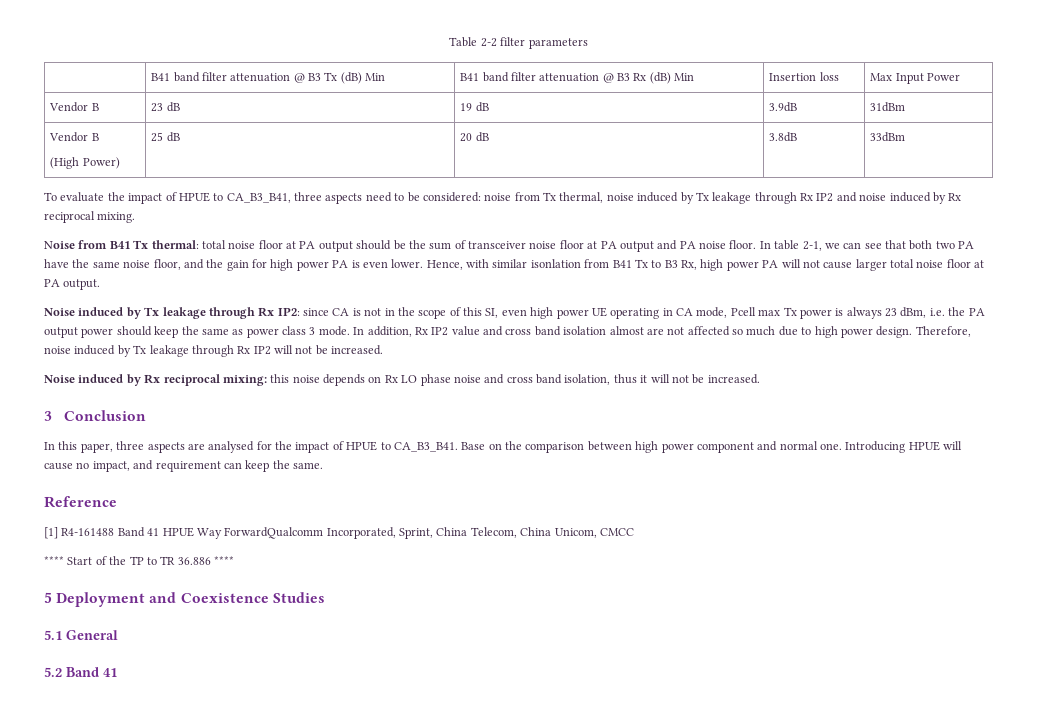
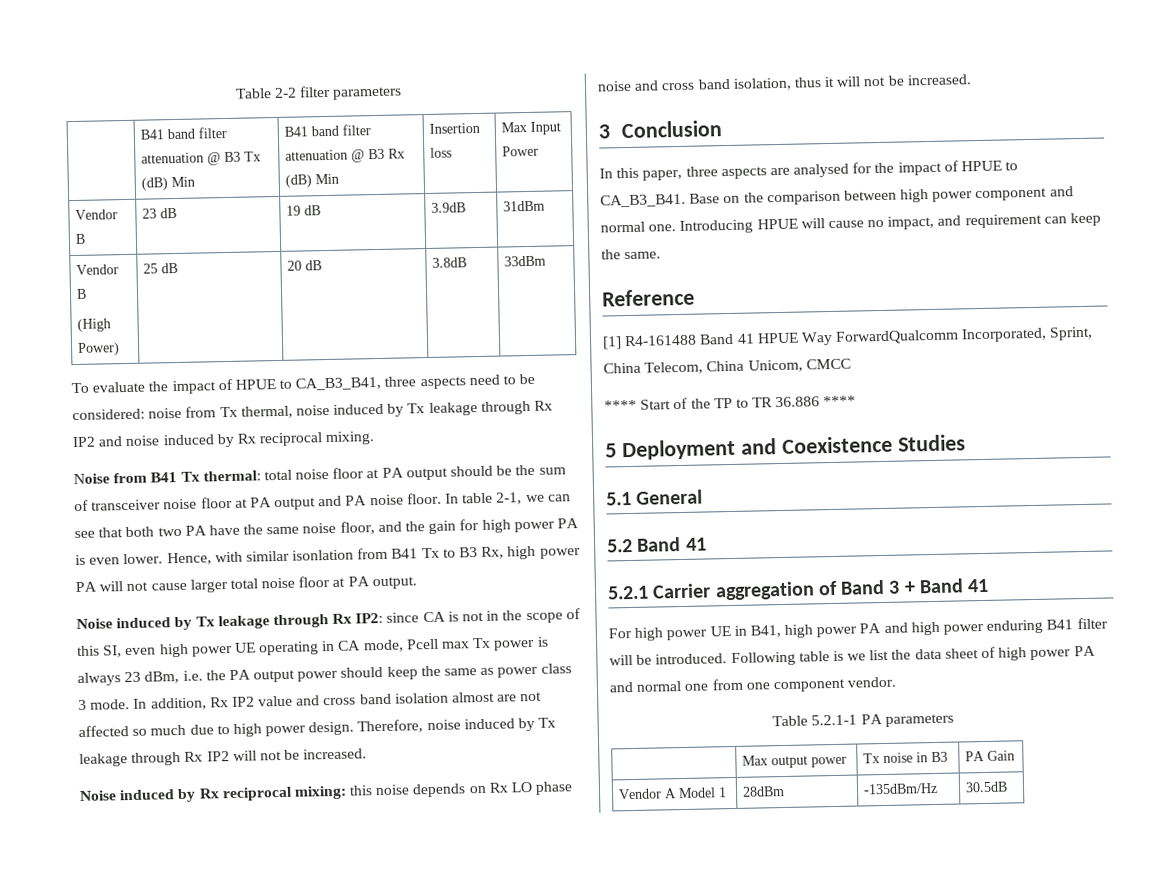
(117, 672) none -> [607,578,990,601] [608,617,1108,641] [609,645,1096,667] [609,676,897,693] [772,713,954,727] [741,755,847,769] [862,751,948,764] [964,750,1015,762] [617,787,727,800] [741,786,785,797] [862,782,938,795] [964,781,1008,793] // 5.2.1 Carrier aggregation of Band 3 + Band 41 // For high power UE in B41, high power PA and high power enduring B41 filter will be introduced. Following table is we list the data sheet of high power PA and normal one from one component vendor. // Table 5.2.1-1 PA parameters // | Max output power | Tx noise in B3 | PA Gain // Vendor A Model 1 | 28dBm | -135dBm/Hz | 30.5dB

